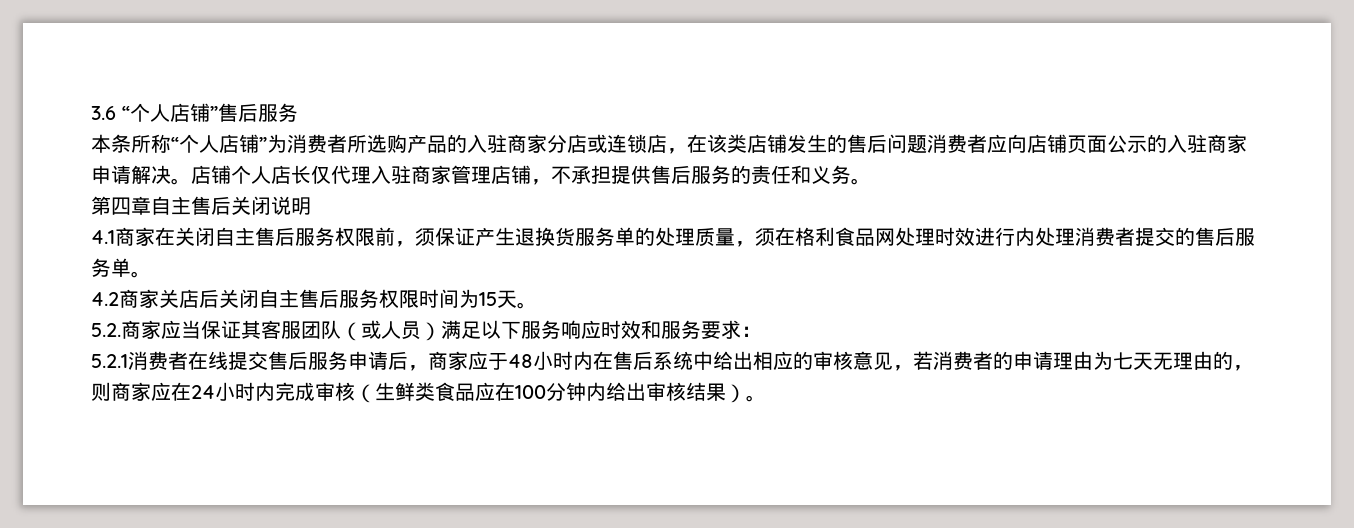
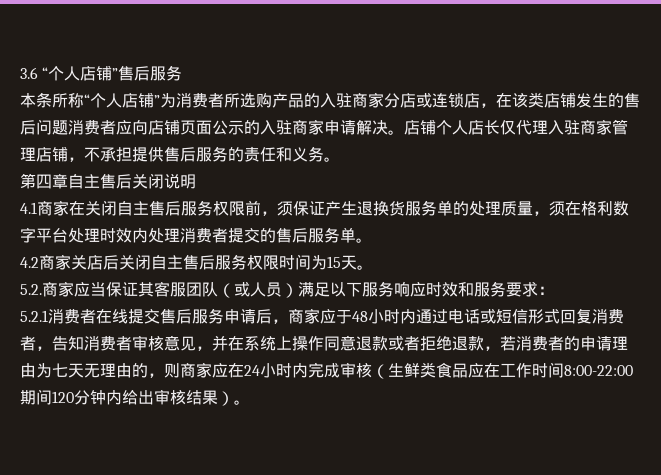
[835,227,895,246] 食品网 -> [613,201,629,216] [20,227,68,243] 数字平台
[975,227,1015,246] 进行 -> (132, 235) none
[593,351,893,370] 在售后系统中给出相应的审核意见 -> [416,309,624,324] [20,335,484,351] 通过电话或短信形式回复消费者，告知消费者审核意见，并在系统上操作同意退款或者拒绝退款
[515,385,546,399] 100 -> [500,362,633,378] [20,389,74,405] 工作时间8:00-22:00期间120

